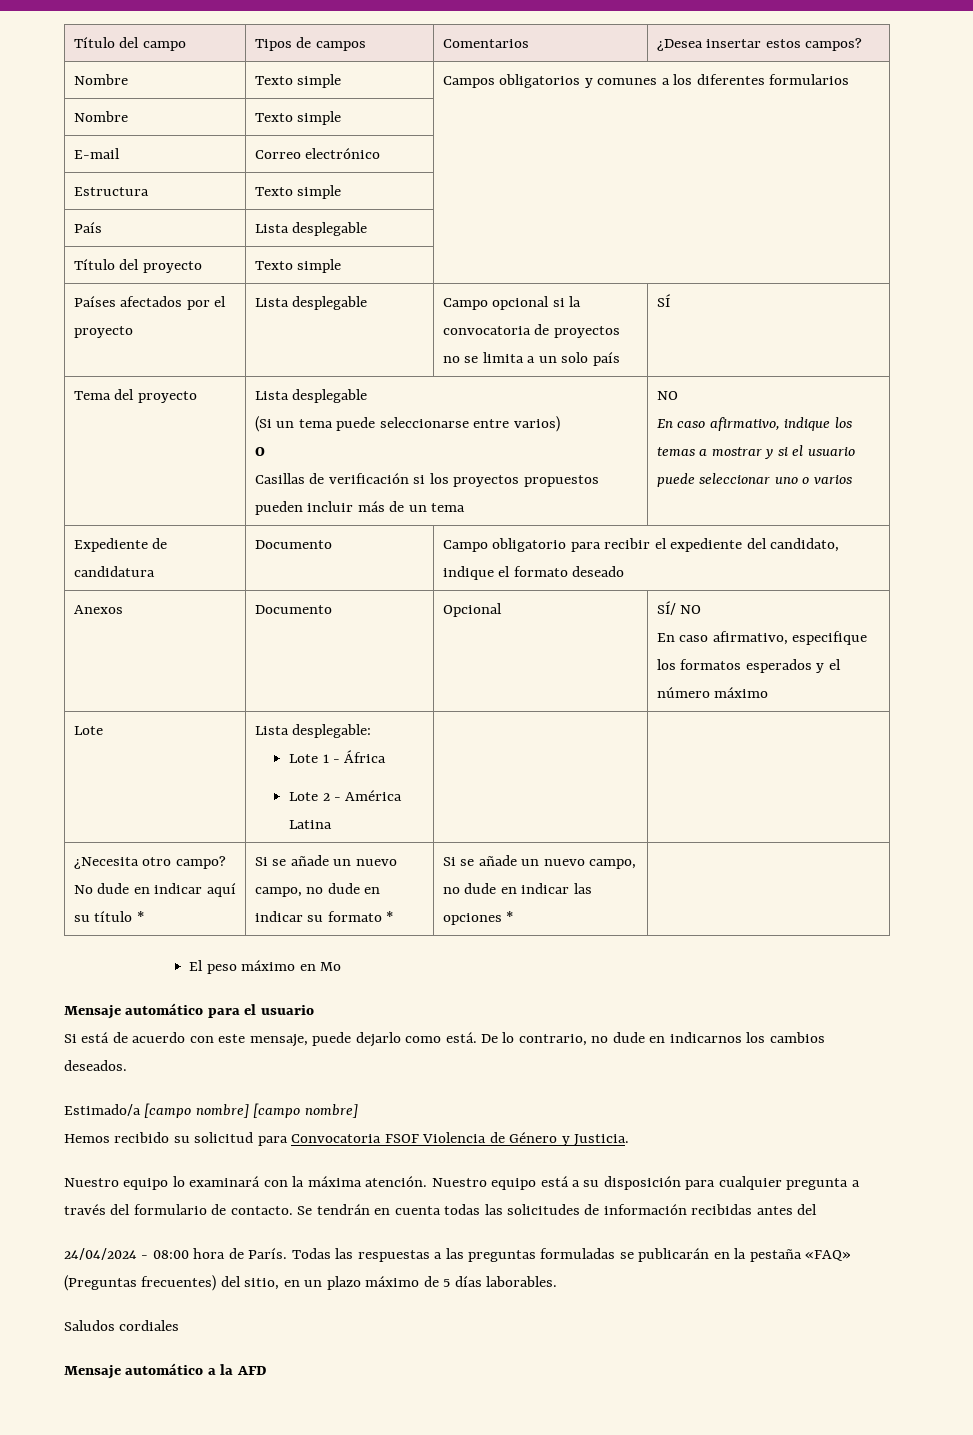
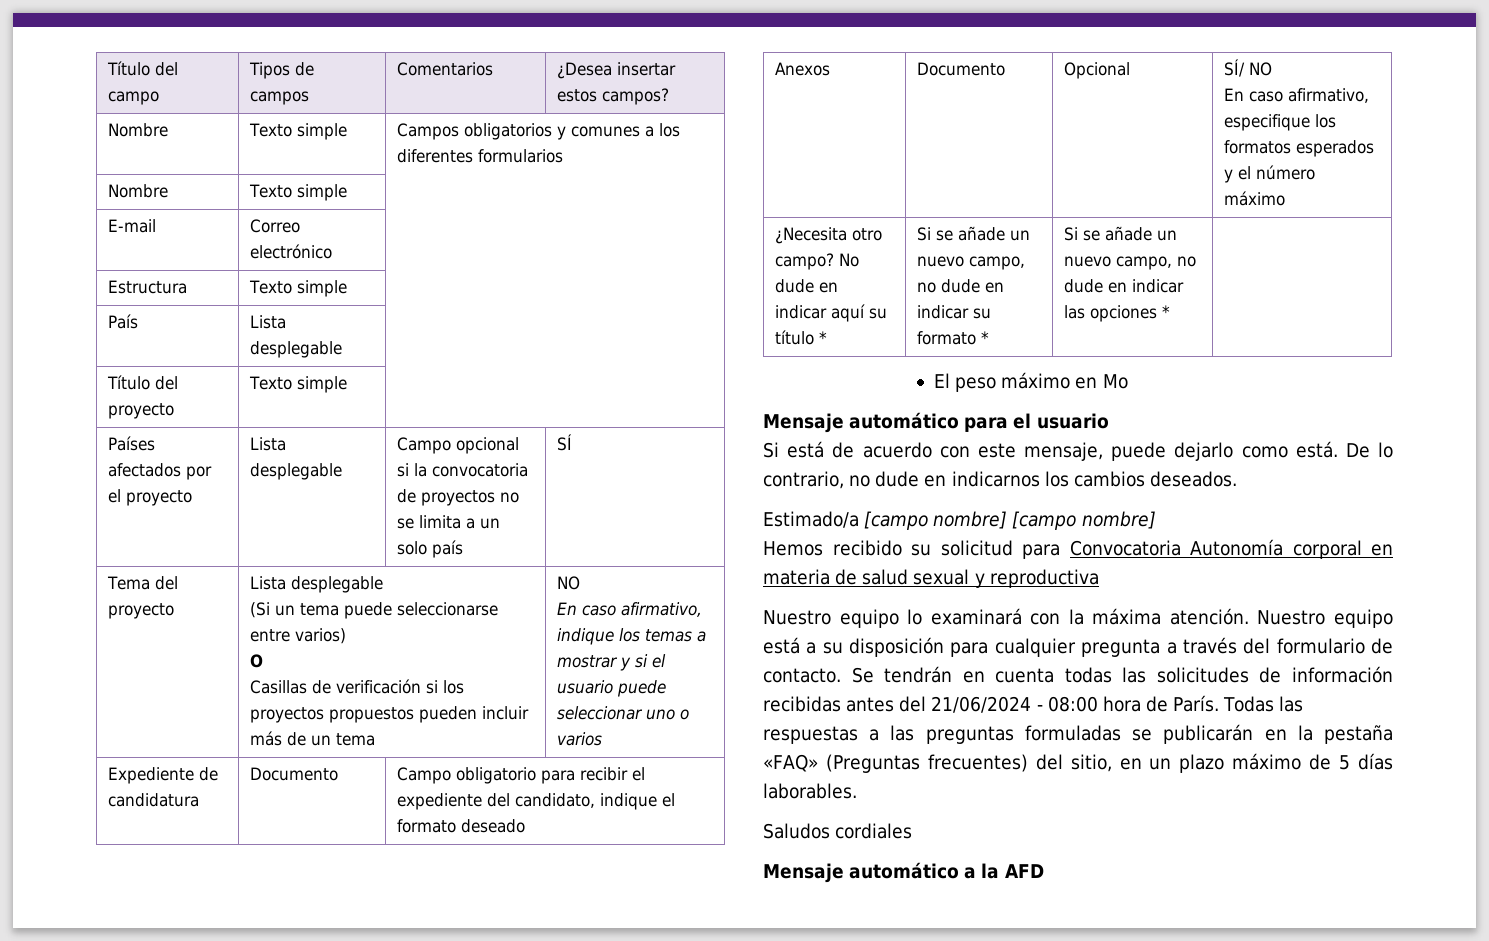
[73,726,103,735] [254,724,372,738] [289,750,387,763] [289,790,403,801] [289,820,333,829] // Lote | Lista desplegable: // Lote 1 - África // Lote 2 - América Latina | | -> (1286, 198) none
[384,1132,630,1146] FSOF Violencia de Género y Justicia. -> [1190,539,1393,559] [763,569,1099,588] Autonomía corporal en materia de salud sexual y reproductiva
[64,1248,137,1260] // 24/04/2024 -> [931,696,1032,713] 21/06/2024

